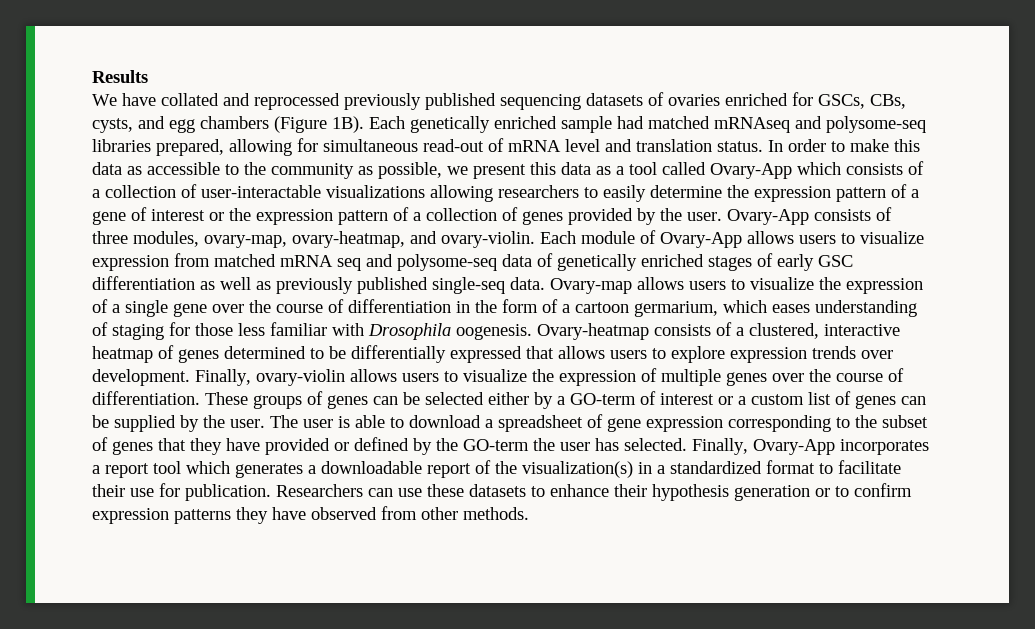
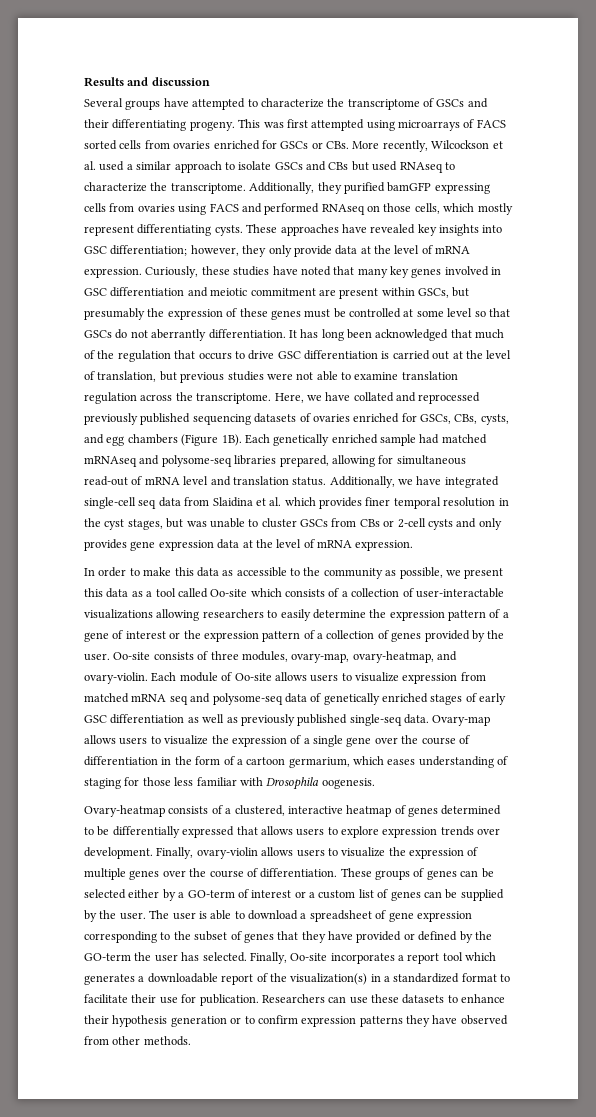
[92,94,117,106] // We -> [127,77,210,86] [84,98,488,110] [84,119,506,131] [84,140,503,152] [84,161,455,173] [84,182,490,194] [84,203,513,215] [84,224,503,236] [84,245,471,257] [84,266,502,278] [84,287,470,299] [84,308,510,320] [84,329,505,341] [84,350,512,362] [84,371,458,383] [84,392,322,404] and discussion // Several groups have attempted to characterize the transcriptome of GSCs and their differentiating progeny. This was first attempted using microarrays of FACS sorted cells from ovaries enriched for GSCs or CBs. More recently, Wilcockson et al. used a similar approach to isolate GSCs and CBs but used RNAseq to characterize the transcriptome. Additionally, they purified bamGFP expressing cells from ovaries using FACS and performed RNAseq on those cells, which mostly represent differentiating cysts. These approaches have revealed key insights into GSC differentiation; however, they only provide data at the level of mRNA expression. Curiously, these studies have noted that many key genes involved in GSC differentiation and meiotic commitment are present within GSCs, but presumably the expression of these genes must be controlled at some level so that GSCs do not aberrantly differentiation. It has long been acknowledged that much of the regulation that occurs to drive GSC differentiation is carried out at the level of translation, but previous studies were not able to examine translation regulation across the transcriptome. Here, we
(763, 146) none -> [329,476,499,488] [84,497,509,509] [84,518,502,530] [84,539,414,551] Additionally, we have integrated single-cell seq data from Slaidina et al. which provides finer temporal resolution in the cyst stages, but was unable to cluster GSCs from CBs or 2-cell cysts and only provides gene expression data at the level of mRNA expression. //
[710,163,792,179] Ovary-App -> [210,589,248,597] Oo-site
[727,209,809,225] Ovary-App -> [113,652,151,660] Oo-site
[660,232,742,248] Ovary-App -> [234,673,272,681] Oo-site
(532, 332) none -> (375, 783) //
[753,439,835,455] Ovary-App -> [290,953,328,961] Oo-site

